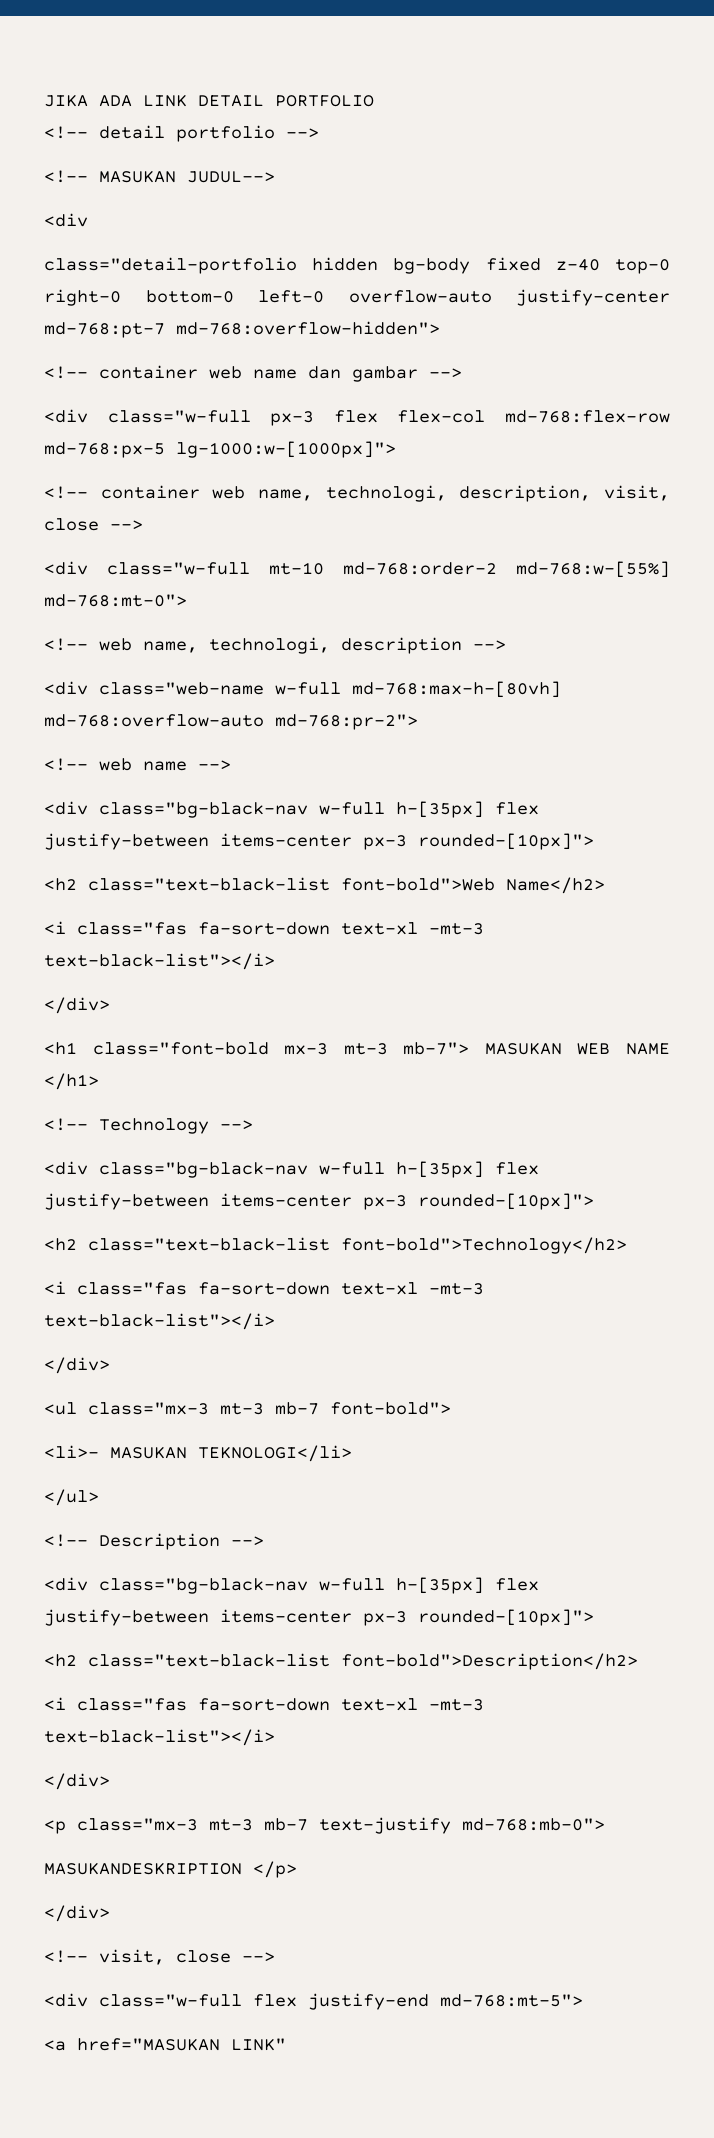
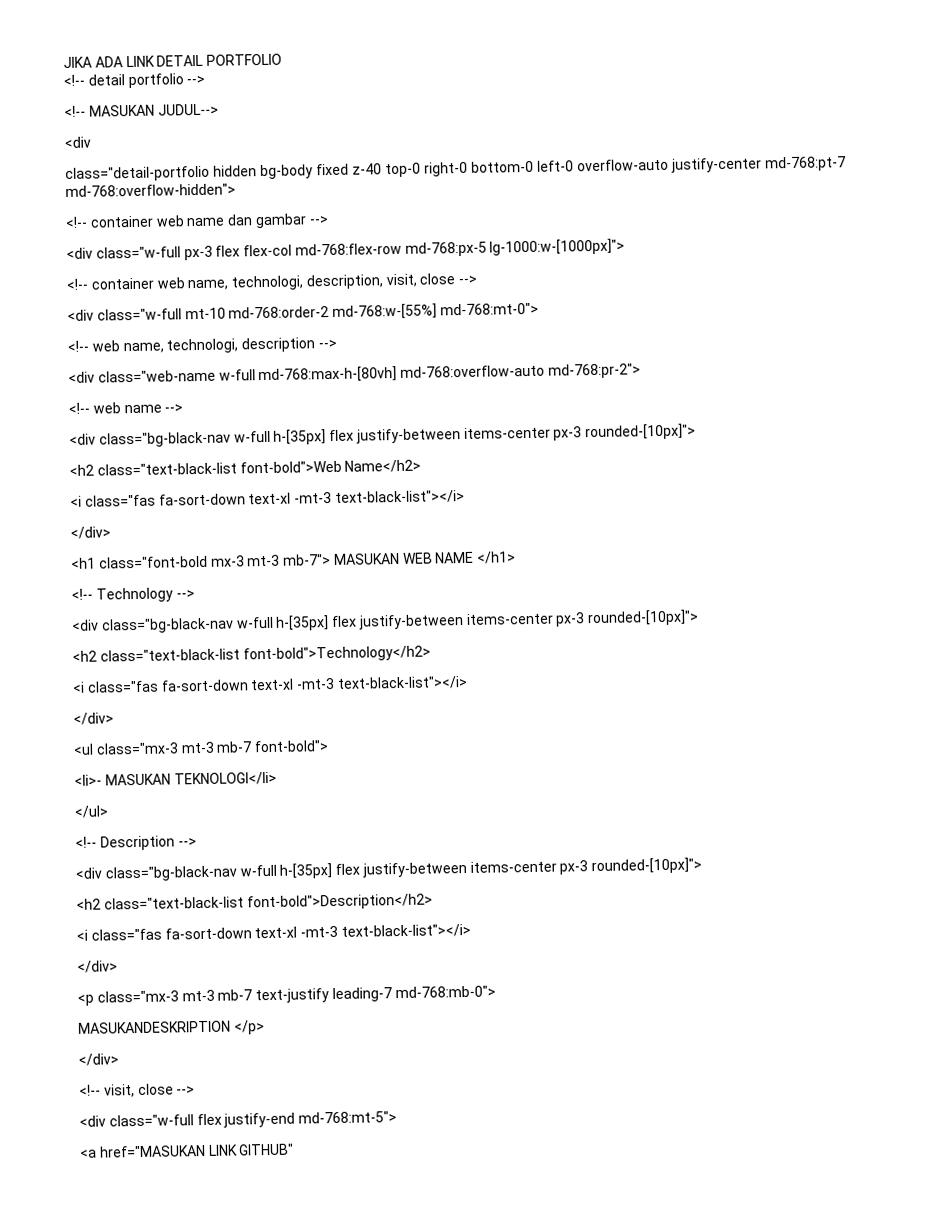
(451, 1825) none -> [331,987,392,1003] leading-7
[231,2038,286,2051] LINK" -> [208,1143,295,1156] LINK GITHUB"

